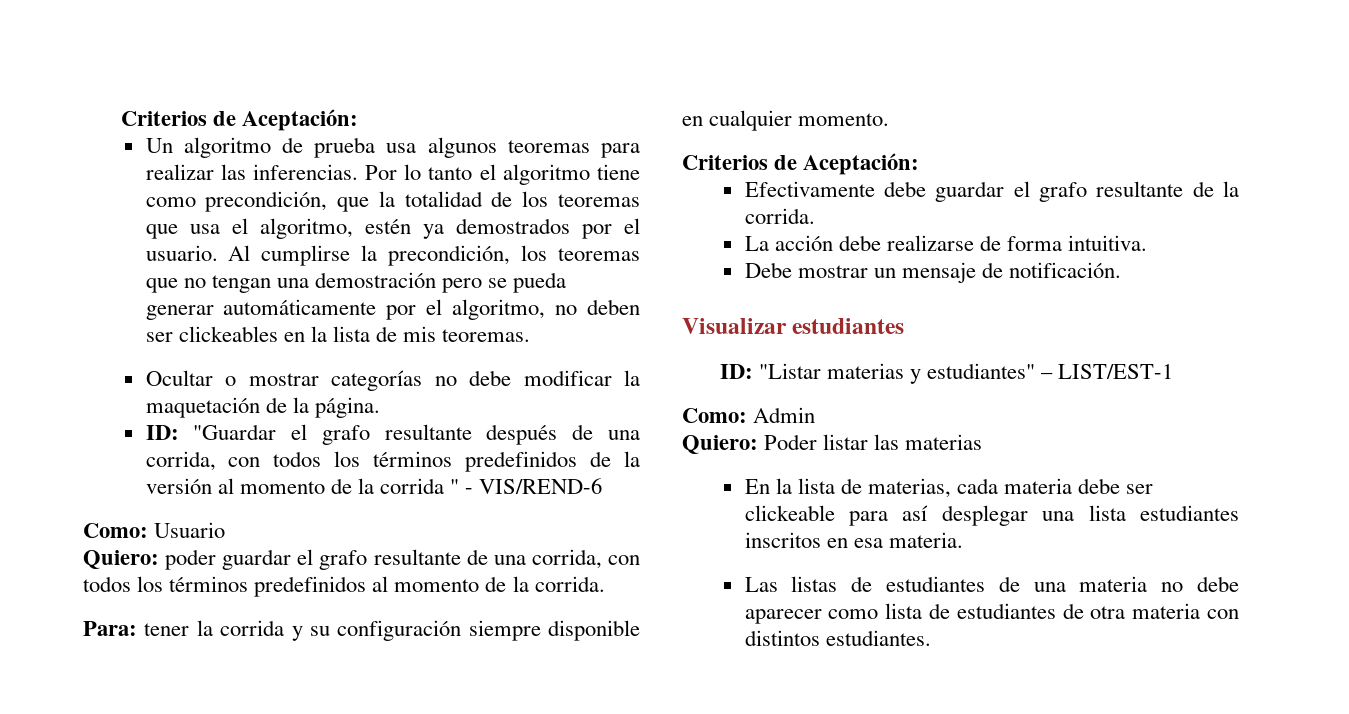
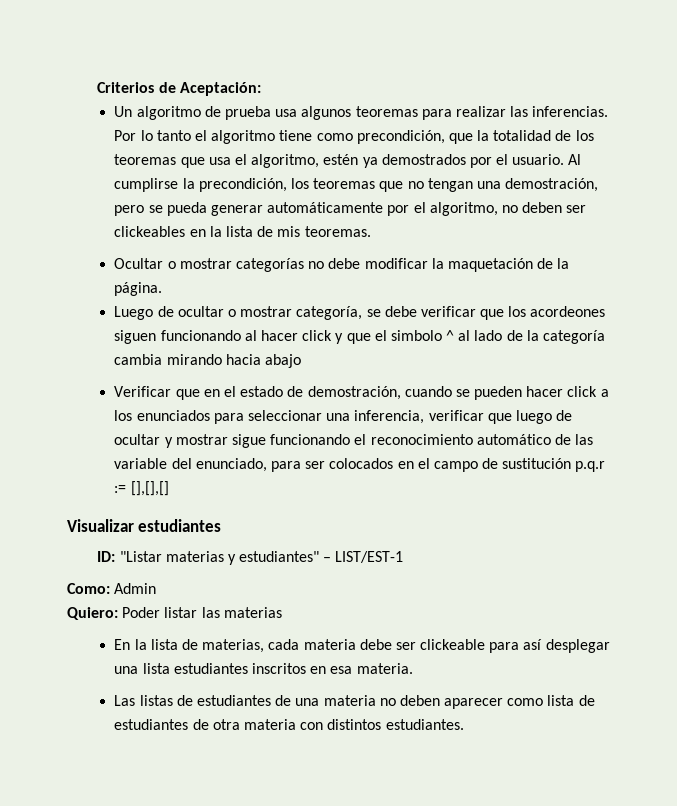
[314,272,436,288] demostración -> [505,178,599,192] demostración,
[145,424,641,445] [145,451,640,472] [145,478,603,494] [83,522,226,538] [83,549,640,570] [83,576,605,597] [83,620,640,641] [682,110,890,131] [682,153,920,175] [744,181,1239,202] [744,208,815,224] [744,235,1147,251] [744,262,1121,283] ID: "Guardar el grafo resultante después de una corrida, con todos los términos predefinidos de la versión al momento de la corrida " - VIS/REND-6 // Como: Usuario // Quiero: poder guardar el grafo resultante de una corrida, con todos los términos predefinidos al momento de la corrida. // Para: tener la corrida y su configuración siempre disponible en cualquier momento. // Criterios de Aceptación: // Efectivamente debe guardar el grafo resultante de la corrida. // La acción debe realizarse de forma intuitiva. // Debe mostrar un mensaje de notificación. -> [114,306,606,320] [114,330,606,344] [114,354,301,368] [114,386,609,400] [114,410,573,424] [114,434,594,448] [114,458,606,472] [114,481,169,496] Luego de ocultar o mostrar categoría, se debe verificar que los acordeones siguen funcionando al hacer click y que el simbolo ^ al lado de la categoría cambia mirando hacia abajo // Verificar que en el estado de demostración, cuando se pueden hacer click a los enunciados para seleccionar una inferencia, verificar que luego de ocultar y mostrar sigue funcionando el reconocimiento automático de las variable del enunciado, para ser colocados en el campo de sustitución p.q.r := [],[],[]
[1197,576,1239,592] debe -> [399,695,440,706] deben

